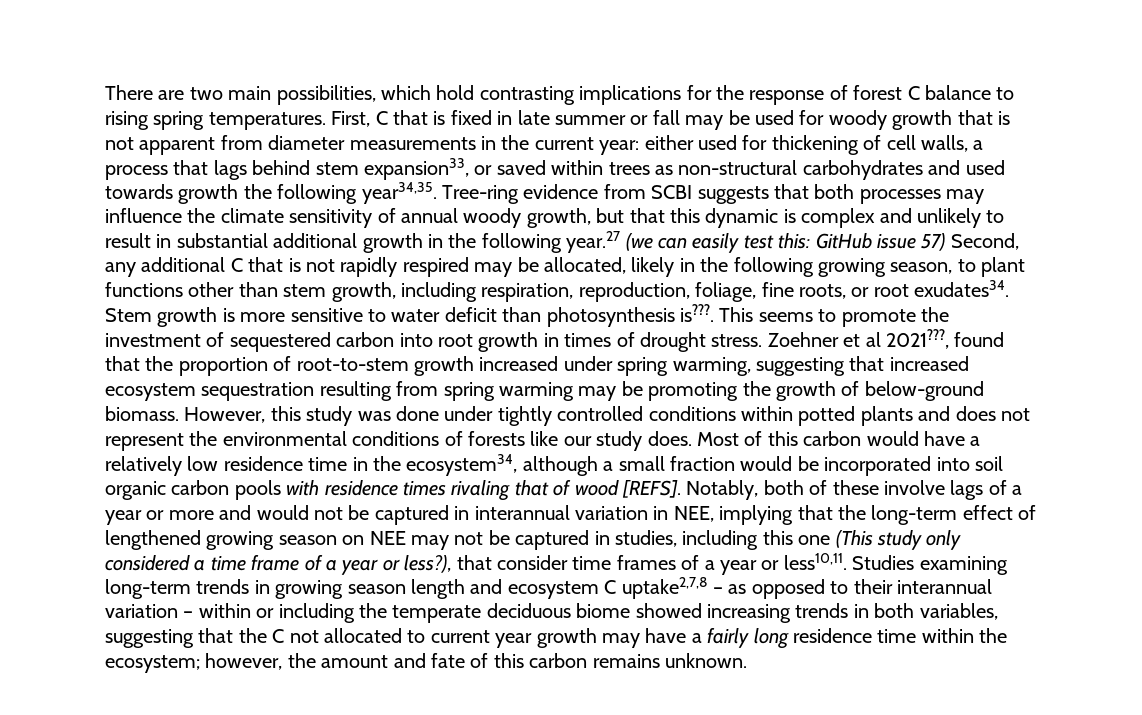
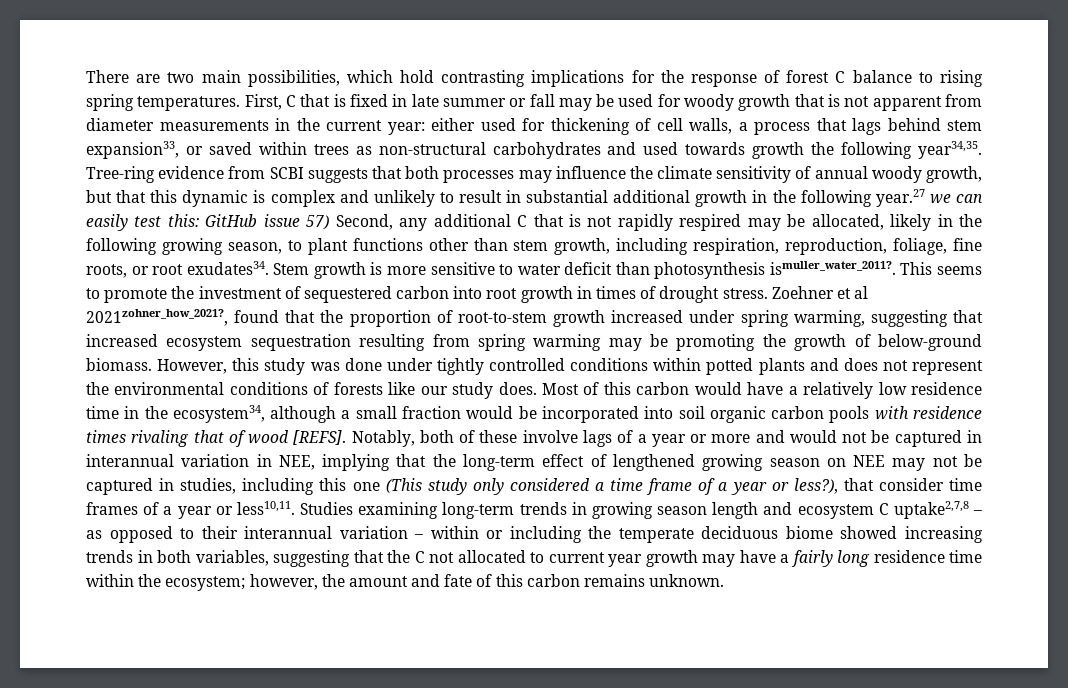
[625,233,653,251] (we -> [929,194,951,204] we
[679,304,714,322] is???. -> [769,261,896,275] ismuller_water_2011?.
[885,329,949,349] 2021???, -> [86,309,228,326] 2021zohner_how_2021?,

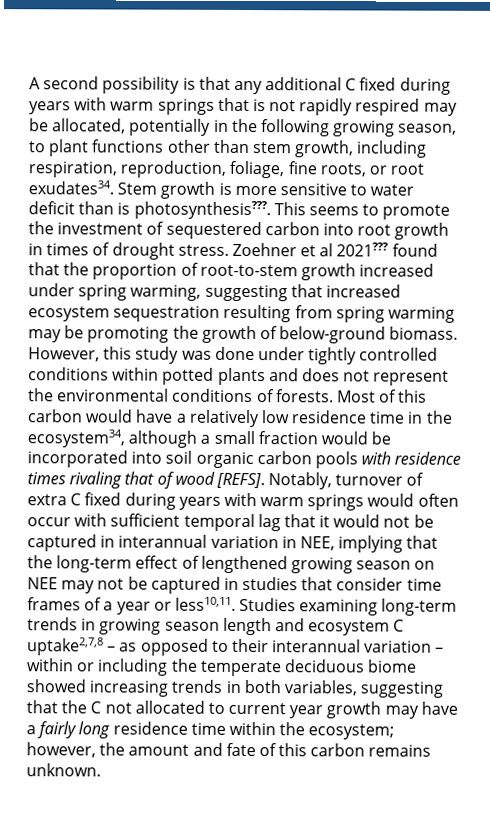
[86,70,983,87] [86,94,983,111] [86,118,982,135] [86,141,983,159] [86,166,982,183] [86,189,983,207] [86,214,528,231] There are two main possibilities, which hold contrasting implications for the response of forest C balance to rising spring temperatures. First, C that is fixed in late summer or fall may be used for woody growth that is not apparent from diameter measurements in the current year: either used for thickening of cell walls, a process that lags behind stem expansion33, or saved within trees as non-structural carbohydrates and used towards growth the following year34,35. Tree-ring evidence from SCBI suggests that both processes may influence the climate sensitivity of annual woody growth, but that this dynamic is complex and unlikely to result in substantial additional growth in the following year.27 we can easily test this: GitHub issue 57) Second, any additional C -> [29,76,451,95] [29,97,215,115] A second possibility is that any additional C fixed during years with warm springs
[890,214,932,231] likely -> [129,118,212,136] potentially
[654,261,896,279] photosynthesis ismuller_water_2011?. -> [117,200,271,220] is photosynthesis???.
[86,309,228,326] 2021zohner_how_2021?, -> [336,242,389,257] 2021???
[333,382,537,399] forests like our study does. -> [275,389,334,403] forests.
[419,430,785,447] both of these involve lags of a year or more and -> [335,472,425,486] [27,492,459,511] [27,513,331,532] turnover of extra C fixed during years with warm springs would often occur with sufficient temporal lag that it
[180,478,838,495] studies, including this one (This study only considered a time frame of a year or less?), -> [242,576,299,591] studies

